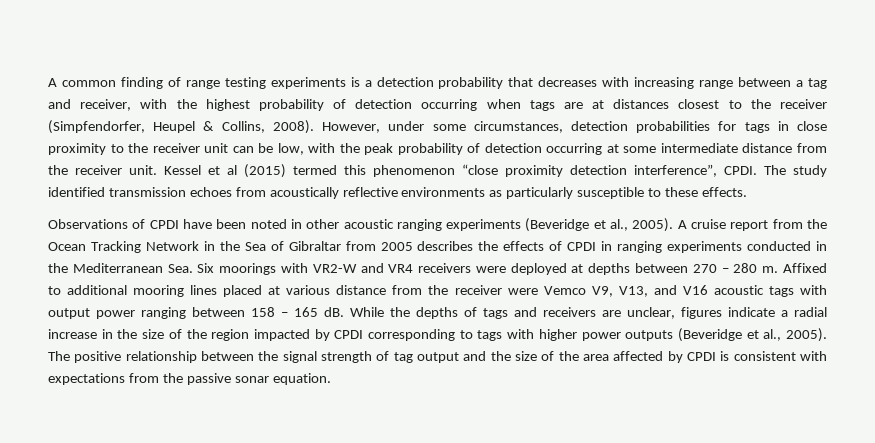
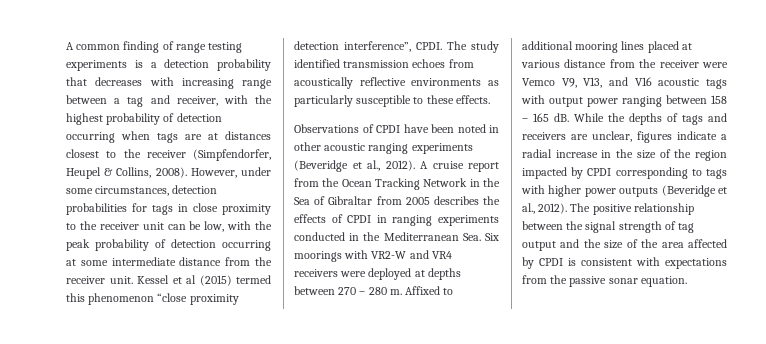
[632,218,674,232] 2005). -> [385,160,415,171] 2012).
[786,328,828,342] 2005). -> [538,203,568,214] 2012).

